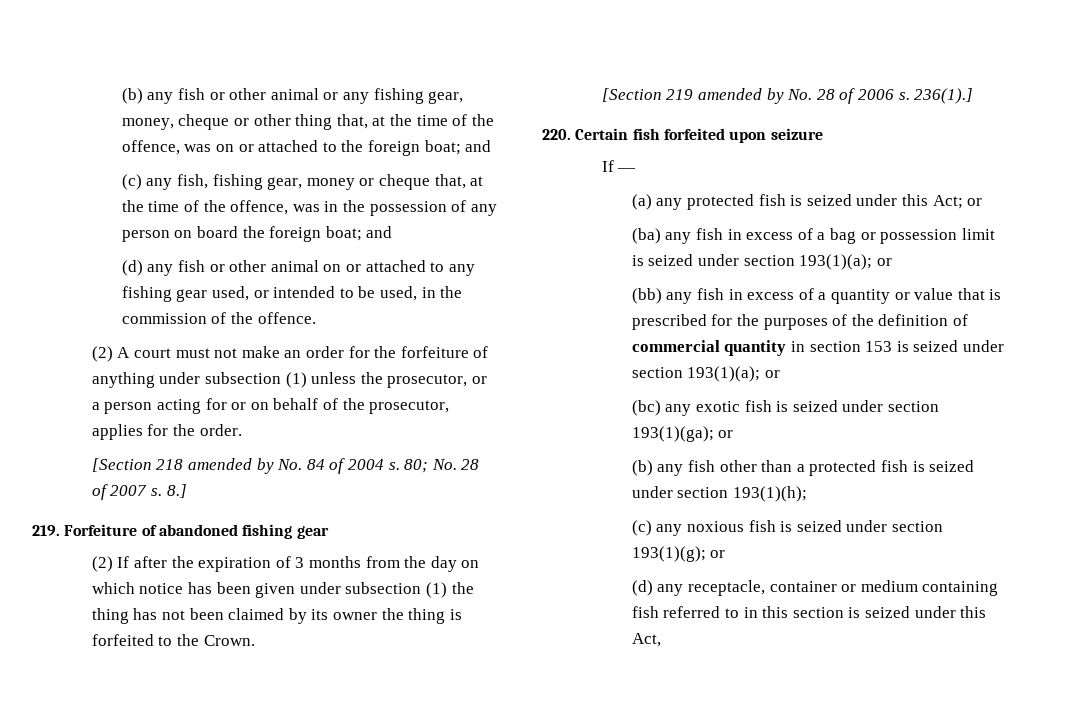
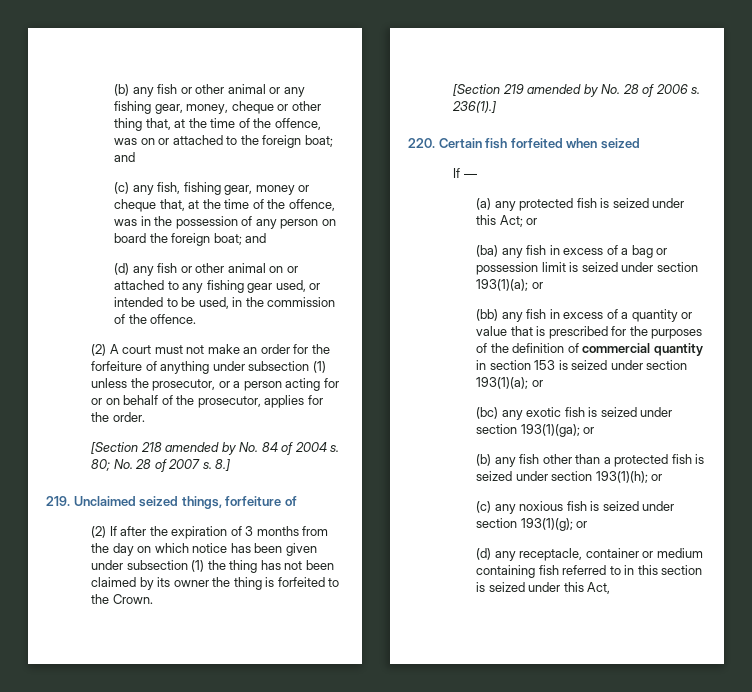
[64,524,329,539] Forfeiture of abandoned fishing gear -> [73,496,297,509] Unclaimed seized things, forfeiture of
[729,128,823,143] upon seizure -> [566,138,640,149] when seized
(808, 494) none -> [651,474,663,481] or

